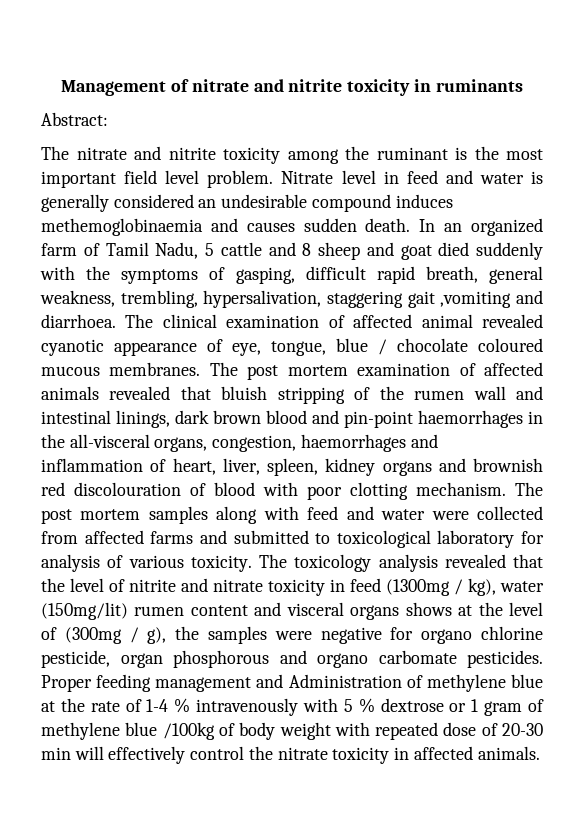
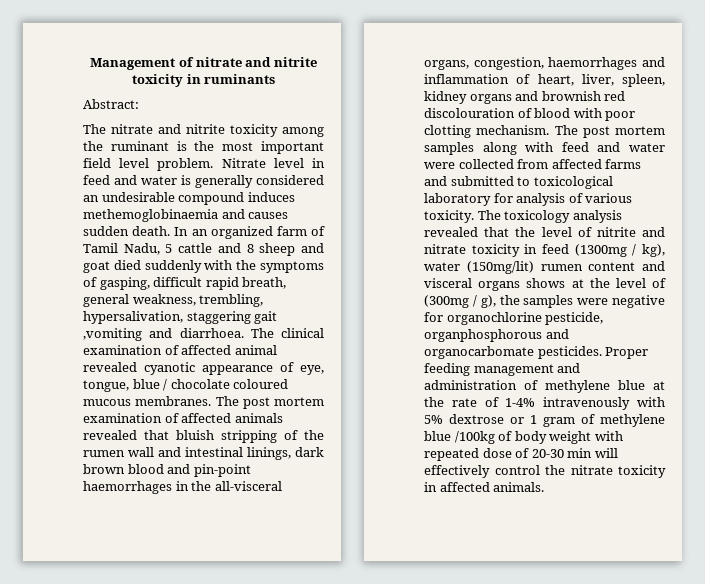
[421,626,543,644] [41,650,457,668] organo chlorine pesticide, organ phosphorous and organo carbomate -> [446,312,604,325] [424,329,569,342] [424,346,534,359] organochlorine pesticide, organphosphorous and organocarbomate
[288,674,402,688] Administration -> [424,380,517,390] administration
[146,698,375,716] 1-4 % intravenously with 5 % -> [505,397,665,410] [424,415,443,424] 1-4% intravenously with 5%

